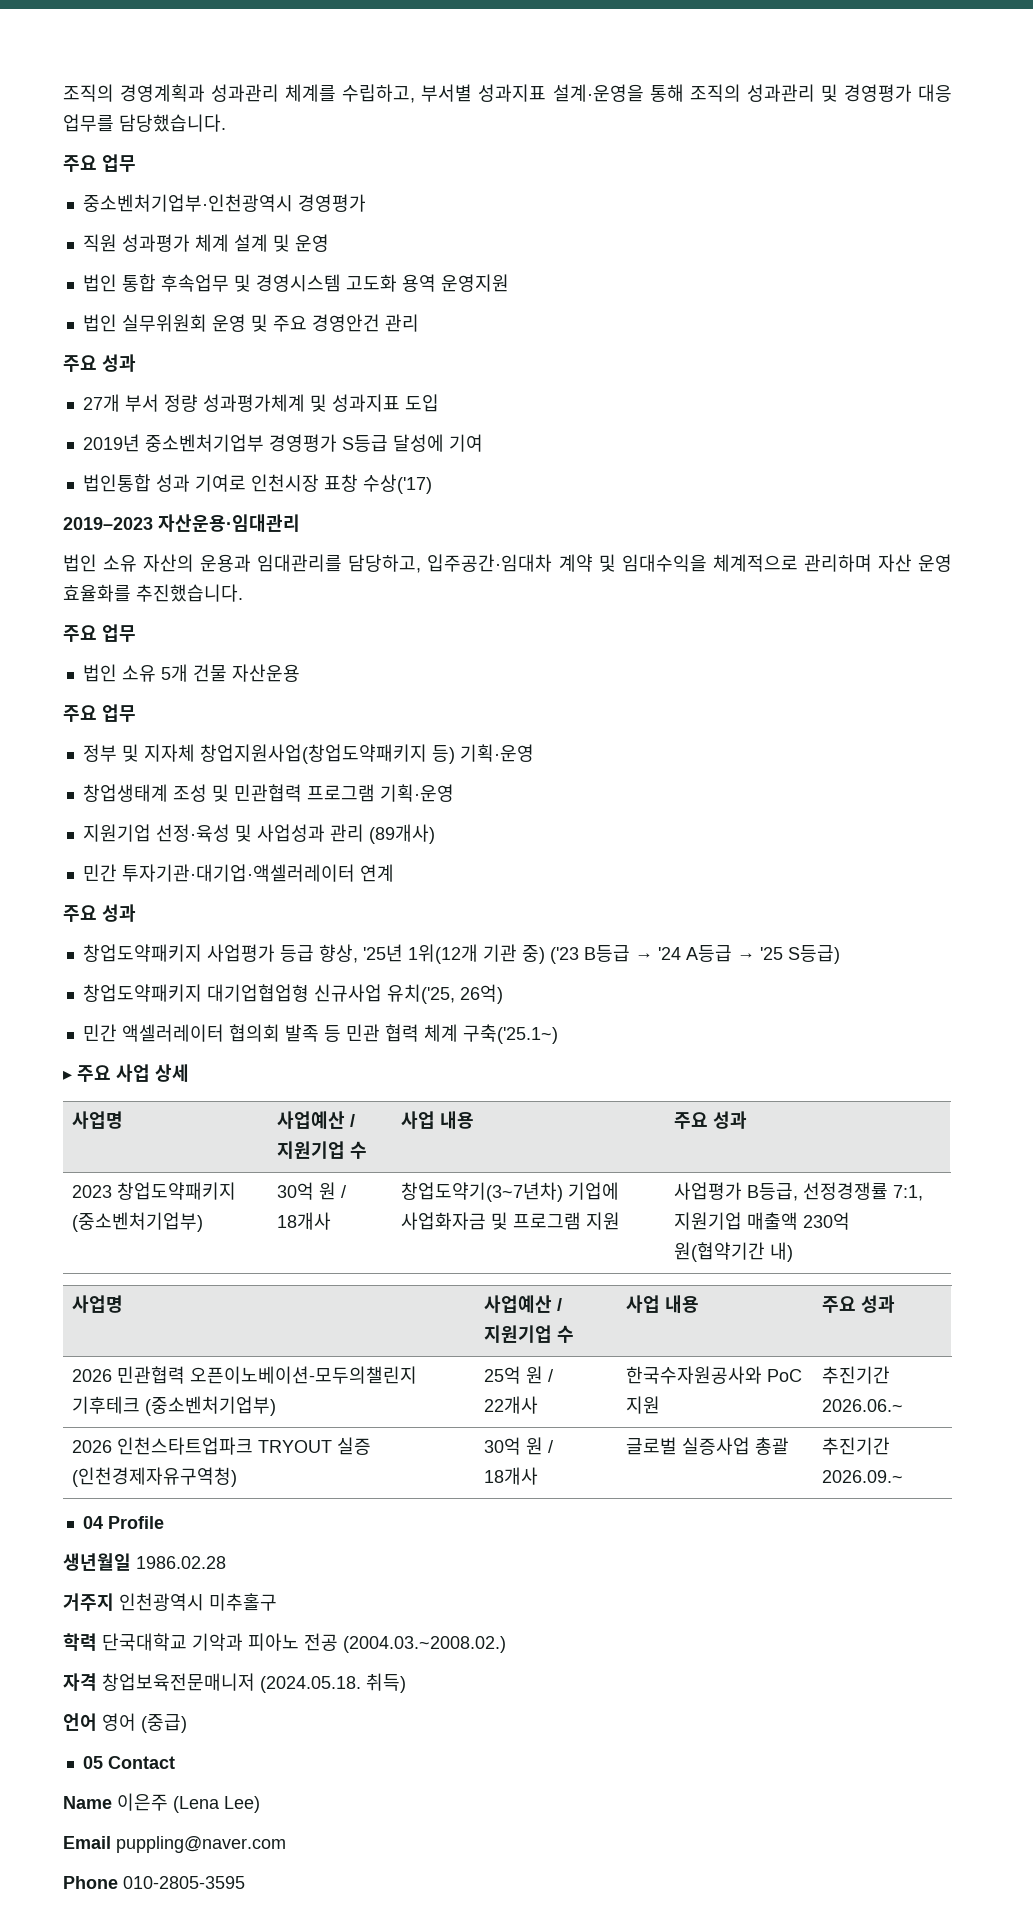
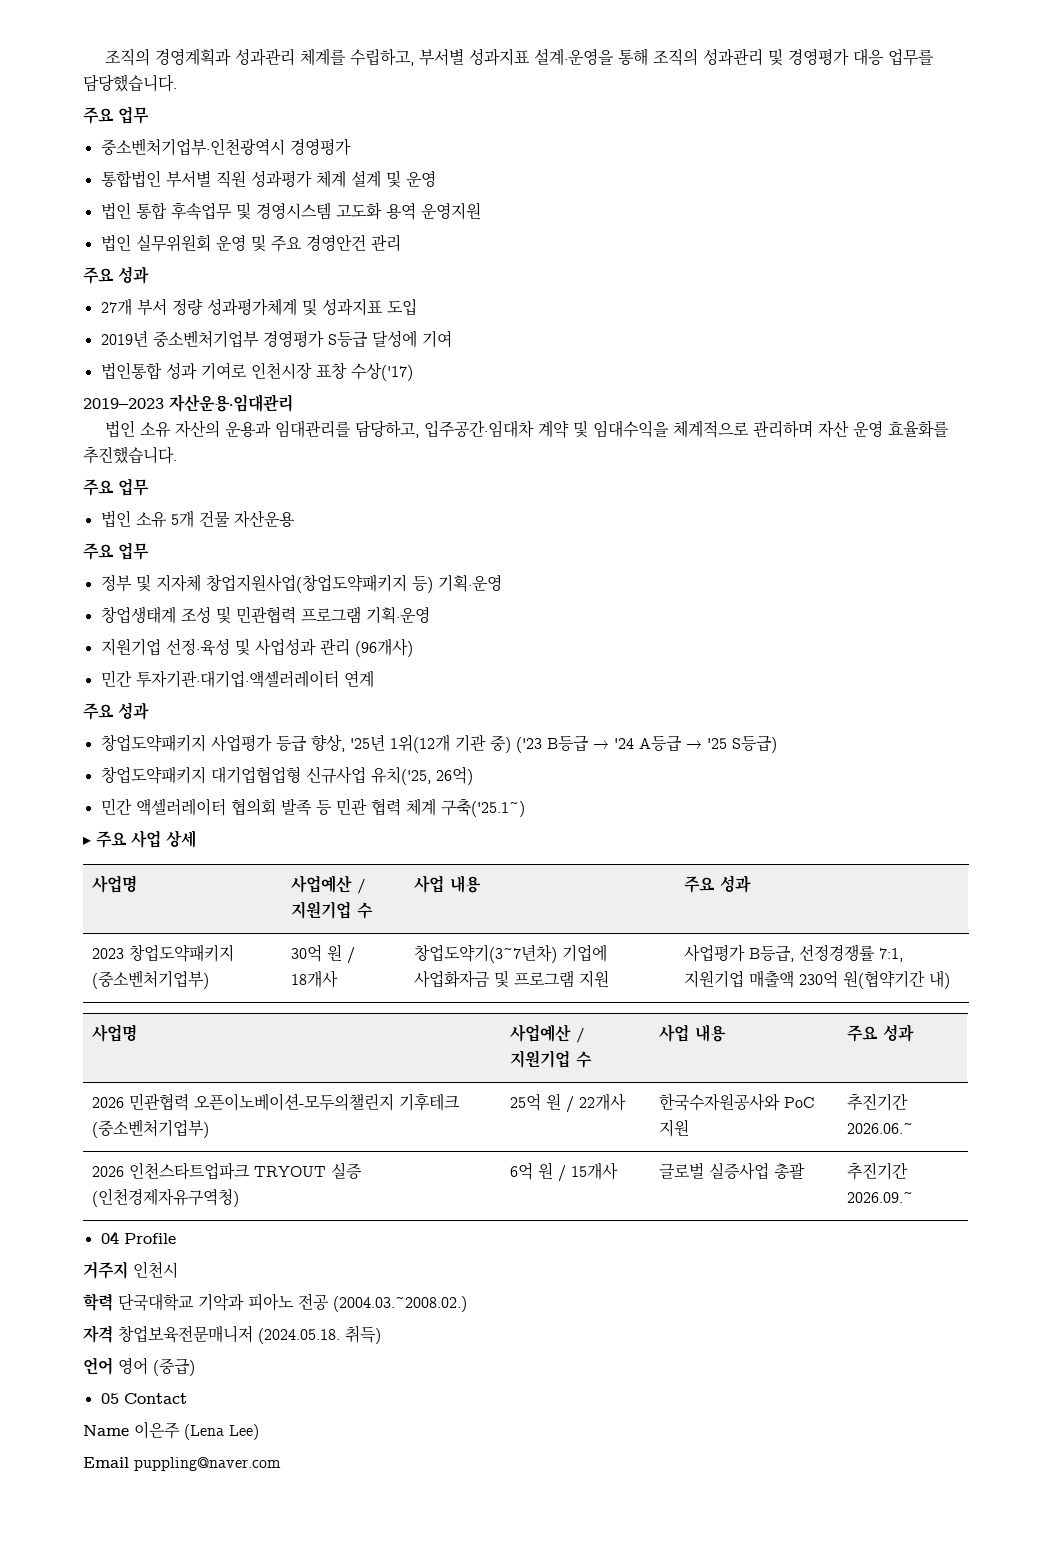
(366, 203) none -> [100,170,211,188] 통합법인 부서별
[368,824,435,844] (89개사) -> [354,638,413,657] (96개사)
[484,1437,554,1455] [484,1467,539,1485] 30억 원 / 18개사 -> [509,1162,618,1182] 6억 원 / 15개사
[63,1553,226,1571] // 생년월일 1986.02.28 -> (176, 1238) none
[119,1593,277,1611] 인천광역시 미추홀구 -> [133,1261,178,1278] 인천시
[63,1876,245,1889] // Phone 010-2805-3595 -> (281, 1464) none

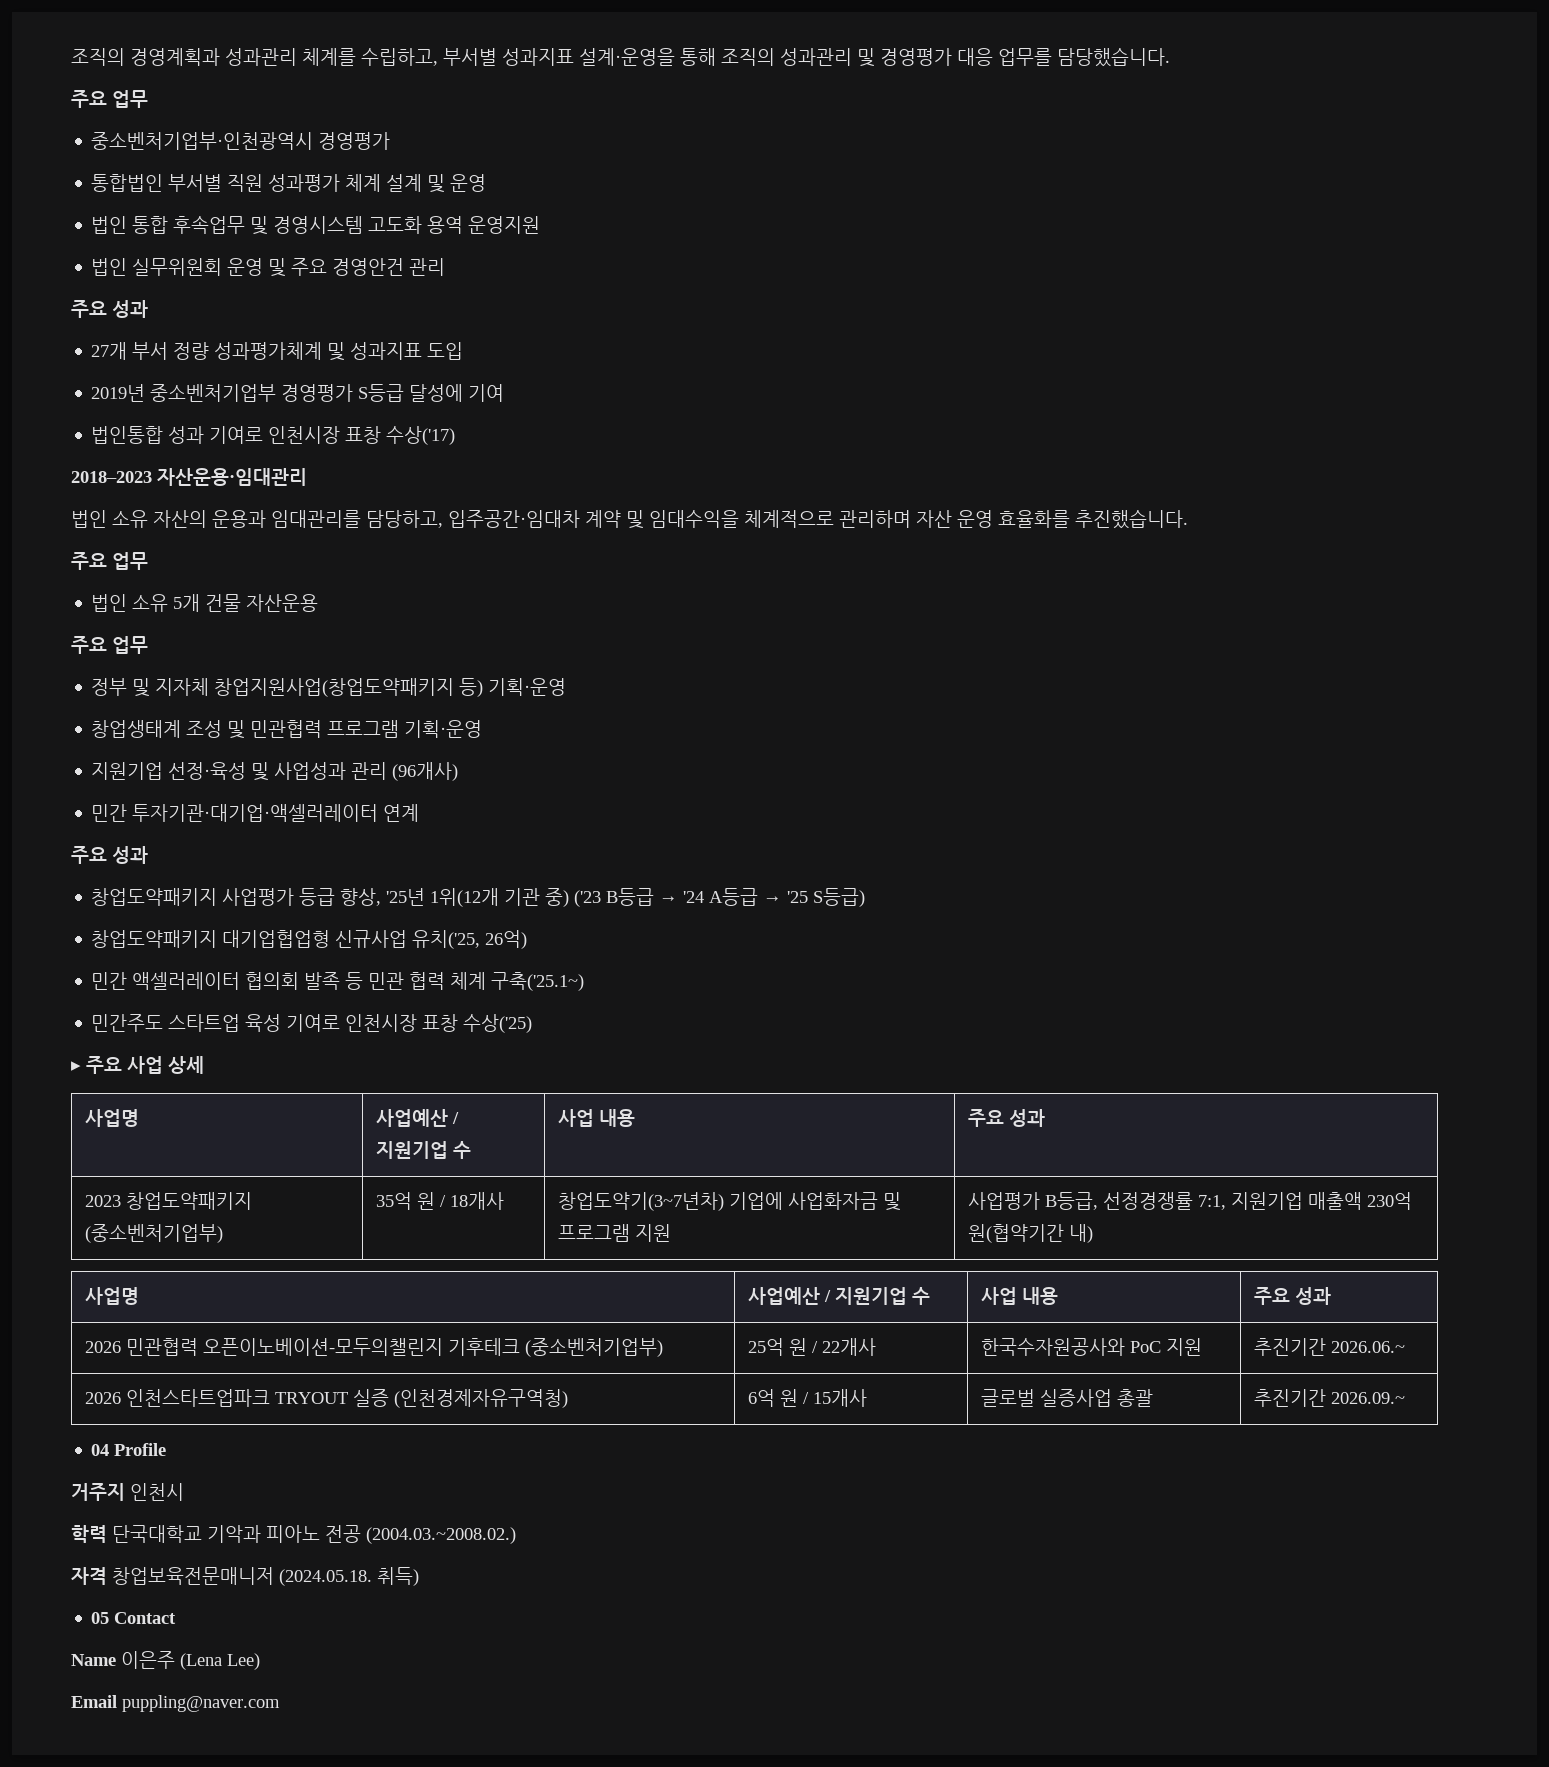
[83,398,164,409] 2019–2023 -> [71,471,152,483] 2018–2023
(525, 807) none -> [91,1014,533,1033] // 민간주도 스타트업 육성 기여로 인천시장 표창 수상('25)
[290,944,322,962] 30억 -> [375,1192,412,1210] 35억
[83,1357,195,1376] // 언어 영어 (중급) -> (419, 1576) none

